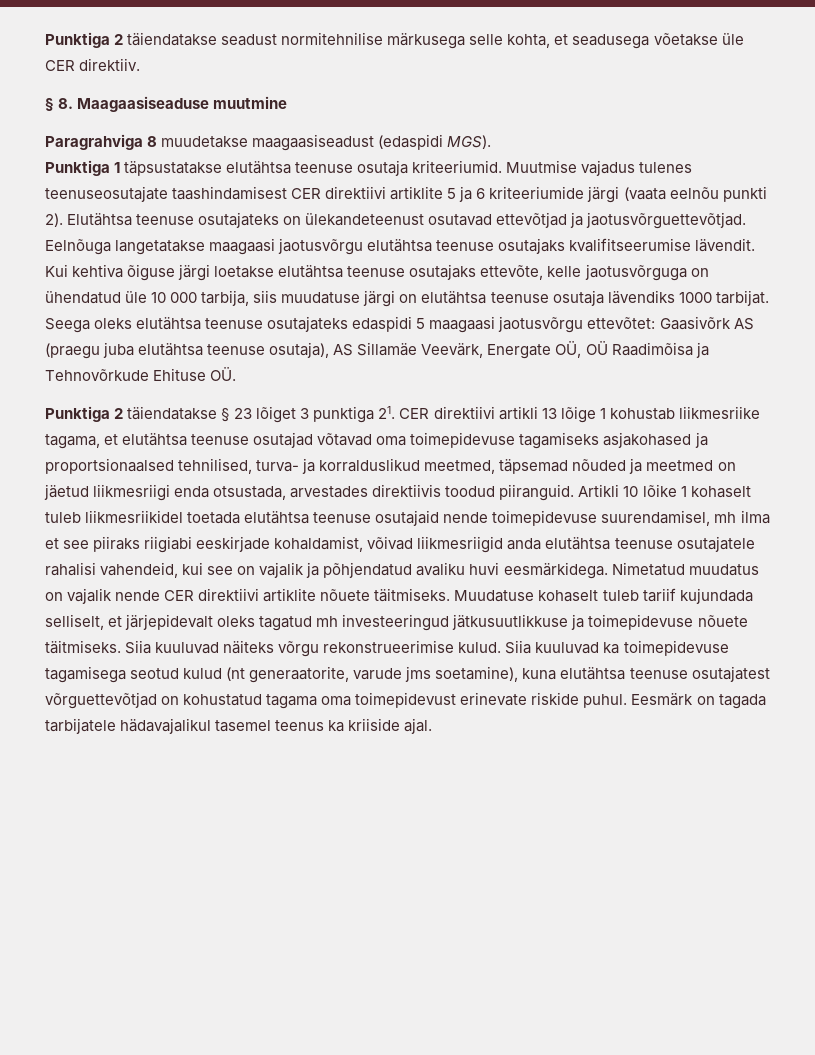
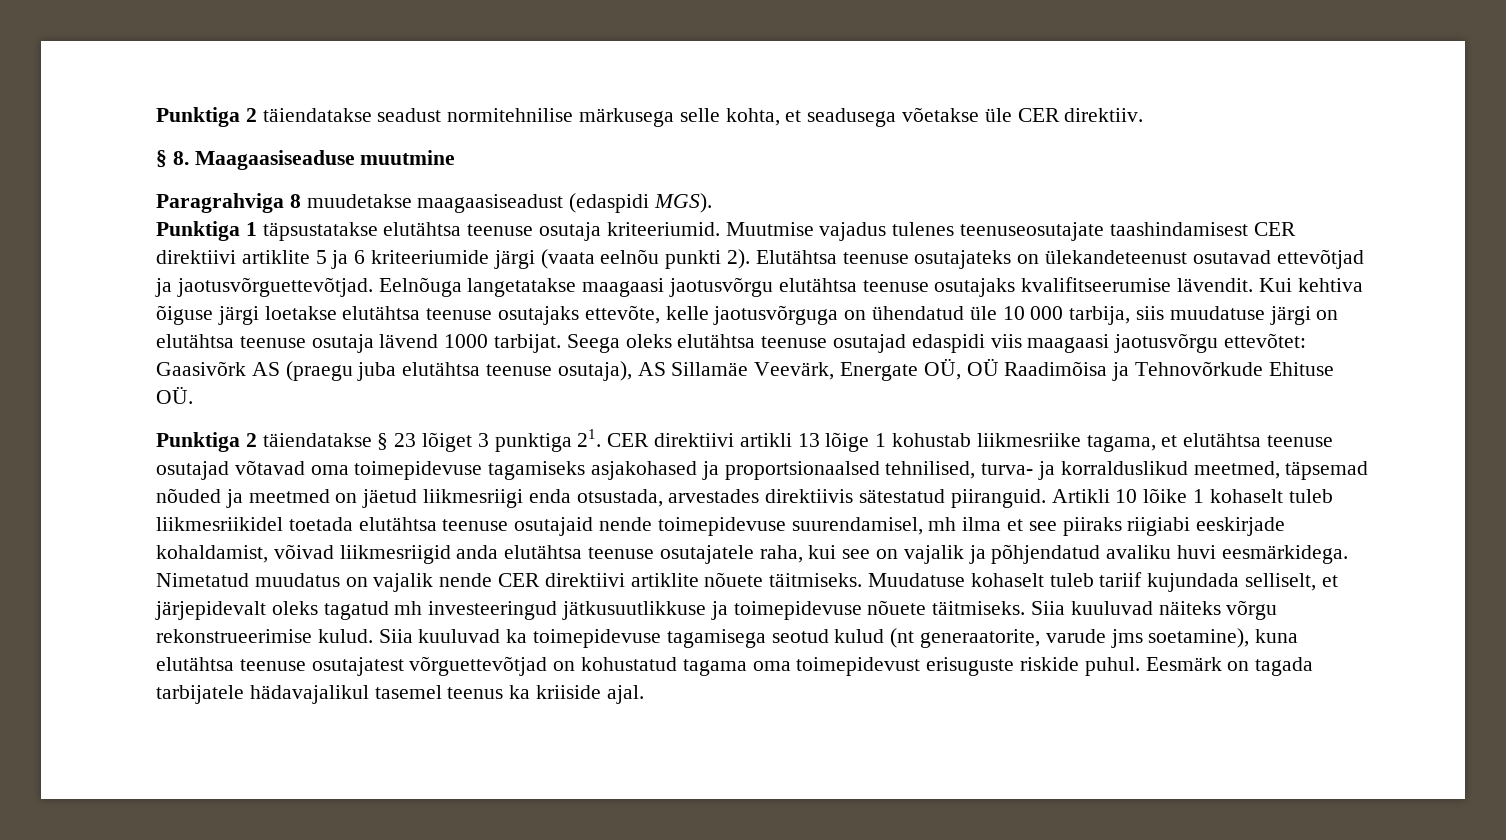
[607,290,675,304] lävendiks -> [379,334,439,348] lävend
[267,316,426,332] osutajateks edaspidi 5 -> [833,334,1022,353] osutajad edaspidi viis
[445,486,496,497] toodud -> [859,489,946,503] sätestatud
[45,562,179,578] rahalisi vahendeid, -> [759,545,803,563] raha,
[460,692,528,706] erinevate -> [926,657,1015,676] erisuguste

